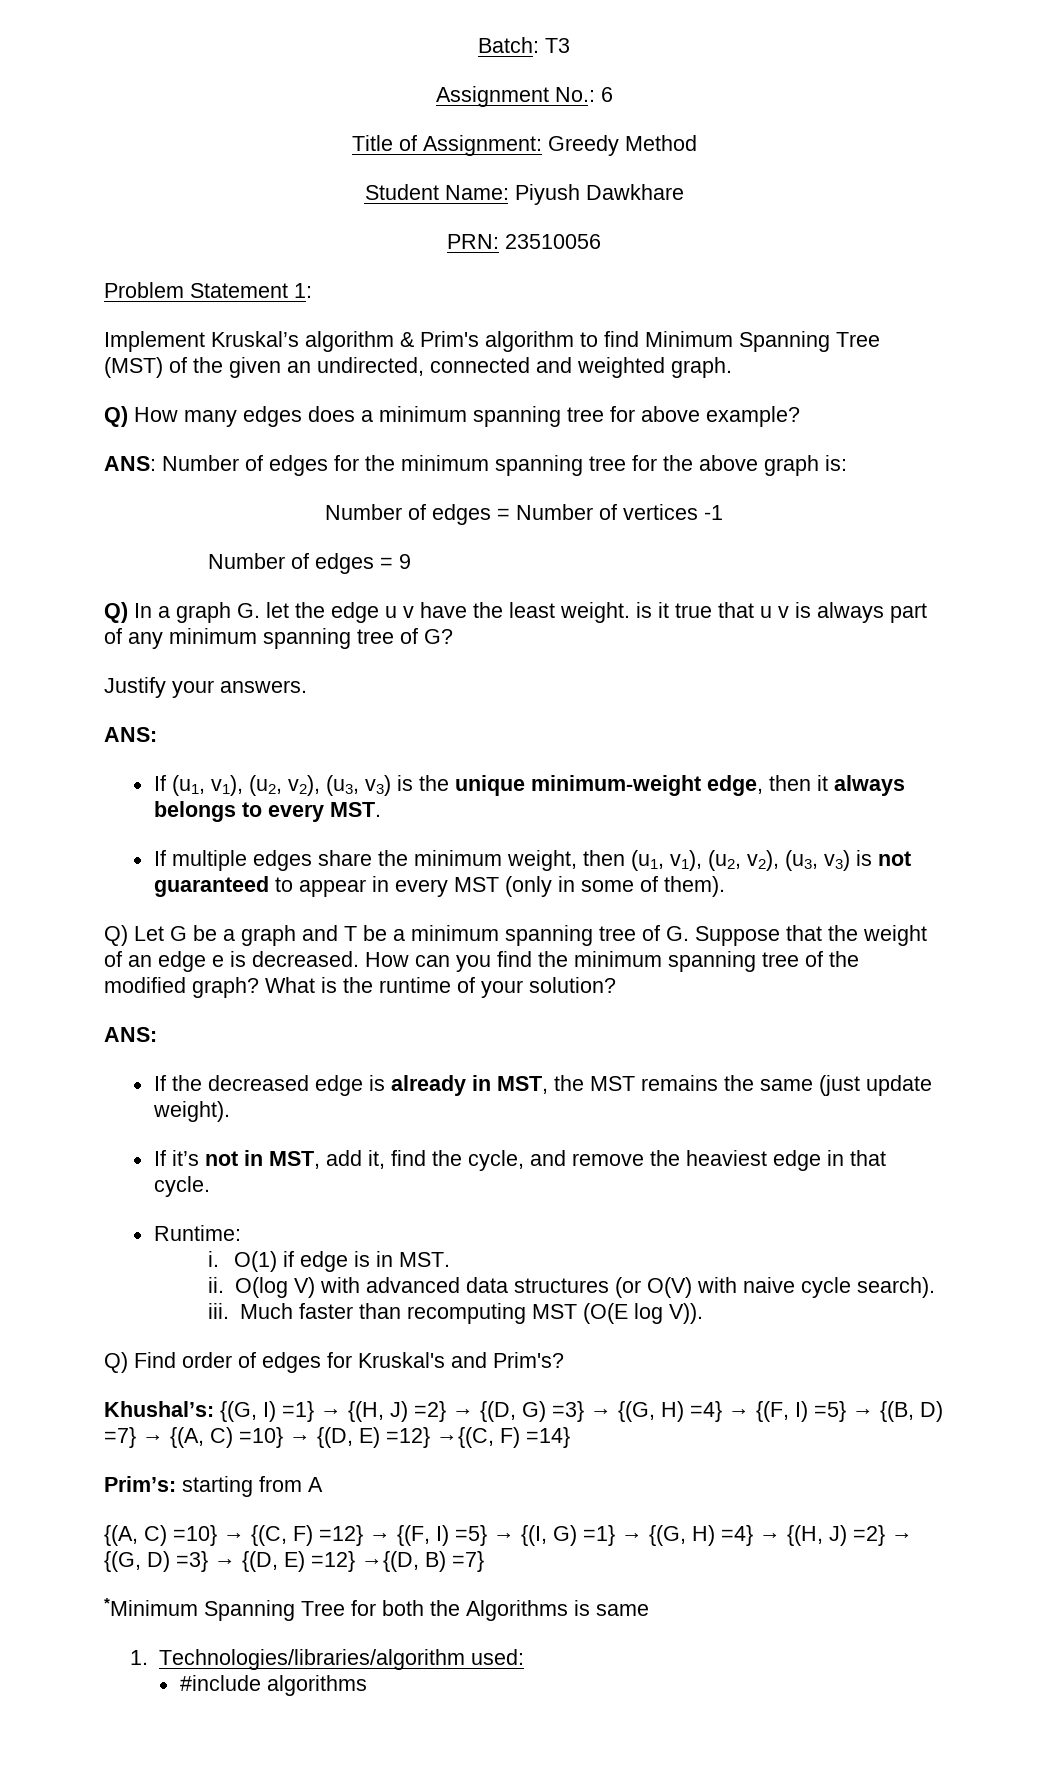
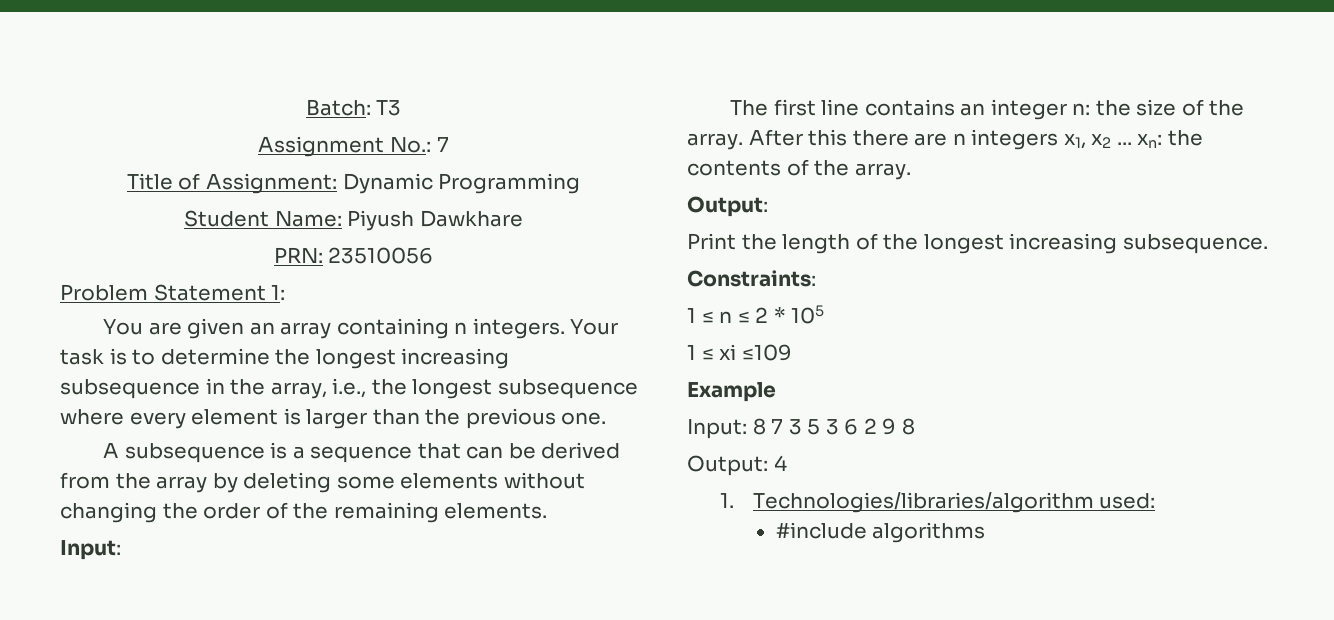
[600,87,613,102] 6 -> [436,137,449,152] 7
[547,135,697,156] Greedy Method -> [342,173,581,194] Dynamic Programming
[104,331,880,352] [104,357,732,378] [104,406,800,427] [104,455,847,476] [325,504,723,525] [208,553,412,574] [104,602,927,623] [104,628,453,649] [104,677,307,698] [104,727,157,742] [153,775,905,796] [153,801,381,822] [153,850,911,871] [153,876,725,897] [104,925,927,946] [104,951,859,972] [104,977,616,998] [104,1027,157,1042] [153,1075,932,1096] [152,1101,230,1122] [153,1150,886,1171] [153,1176,210,1197] [153,1225,241,1241] [208,1251,451,1272] [208,1277,935,1298] [208,1303,703,1324] [104,1352,564,1373] [104,1401,943,1422] [104,1427,570,1448] [104,1476,323,1497] [104,1525,913,1546] [104,1551,484,1572] [104,1598,649,1621] Implement Kruskal’s algorithm & Prim's algorithm to find Minimum Spanning Tree (MST) of the given an undirected, connected and weighted graph. // Q) How many edges does a minimum spanning tree for above example? // ANS: Number of edges for the minimum spanning tree for the above graph is: // Number of edges = Number of vertices -1 // Number of edges = 9 // Q) In a graph G. let the edge u v have the least weight. is it true that u v is always part of any minimum spanning tree of G? // Justify your answers. // ANS: // If (u1, v1), (u2, v2), (u3, v3) is the unique minimum-weight edge, then it always belongs to every MST. // If multiple edges share the minimum weight, then (u1, v1), (u2, v2), (u3, v3) is not guaranteed to appear in every MST (only in some of them). // Q) Let G be a graph and T be a minimum spanning tree of G. Suppose that the weight of an edge e is decreased. How can you find the minimum spanning tree of the modified graph? What is the runtime of your solution? // ANS: // If the decreased edge is already in MST, the MST remains the same (just update weight). // If it’s not in MST, add it, find the cycle, and remove the heaviest edge in that cycle. // Runtime: // i. O(1) if edge is in MST. // ii. O(log V) with advanced data structures (or O(V) with naive cycle search). // iii. Much faster than recomputing MST (O(E log V)). // Q) Find order of edges for Kruskal's and Prim's? // Khushal’s: {(G, I) =1} → {(H, J) =2} → {(D, G) =3} → {(G, H) =4} → {(F, I) =5} → {(B, D) =7} → {(A, C) =10} → {(D, E) =12} →{(C, F) =14} // Prim’s: starting from A // {(A, C) =10} → {(C, F) =12} → {(F, I) =5} → {(I, G) =1} → {(G, H) =4} → {(H, J) =2} → {(G, D) =3} → {(D, E) =12} →{(D, B) =7} // *Minimum Spanning Tree for both the Algorithms is same -> [103,318,619,339] [60,348,510,369] [60,378,638,399] [60,408,607,429] [103,442,621,463] [60,472,585,493] [60,502,548,523] [60,540,121,560] [730,99,1245,120] [687,129,1203,150] [687,159,911,180] [687,196,768,217] [687,233,1268,254] [687,270,816,287] [687,305,825,324] [687,344,792,361] [687,382,776,402] [687,418,915,439] [687,455,787,476] You are given an array containing n integers. Your task is to determine the longest increasing subsequence in the array, i.e., the longest subsequence where every element is larger than the previous one. // A subsequence is a sequence that can be derived from the array by deleting some elements without changing the order of the remaining elements. // Input: // The first line contains an integer n: the size of the array. After this there are n integers x1, x2 ... xn: the contents of the array. // Output: // Print the length of the longest increasing subsequence. // Constraints: // 1 ≤ n ≤ 2 * 105 // 1 ≤ xi ≤109 // Example // Input: 8 7 3 5 3 6 2 9 8 // Output: 4

